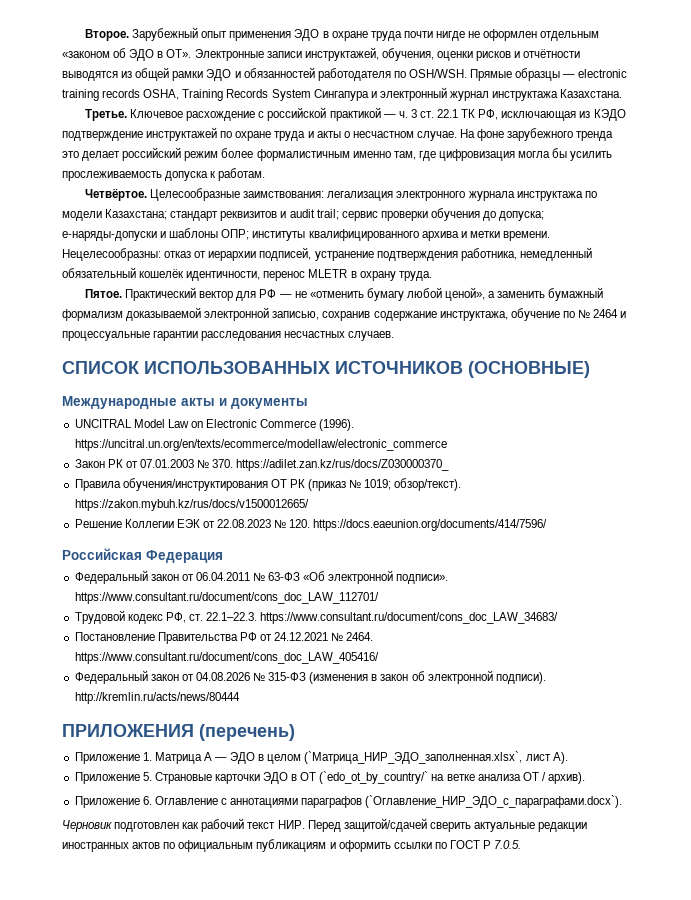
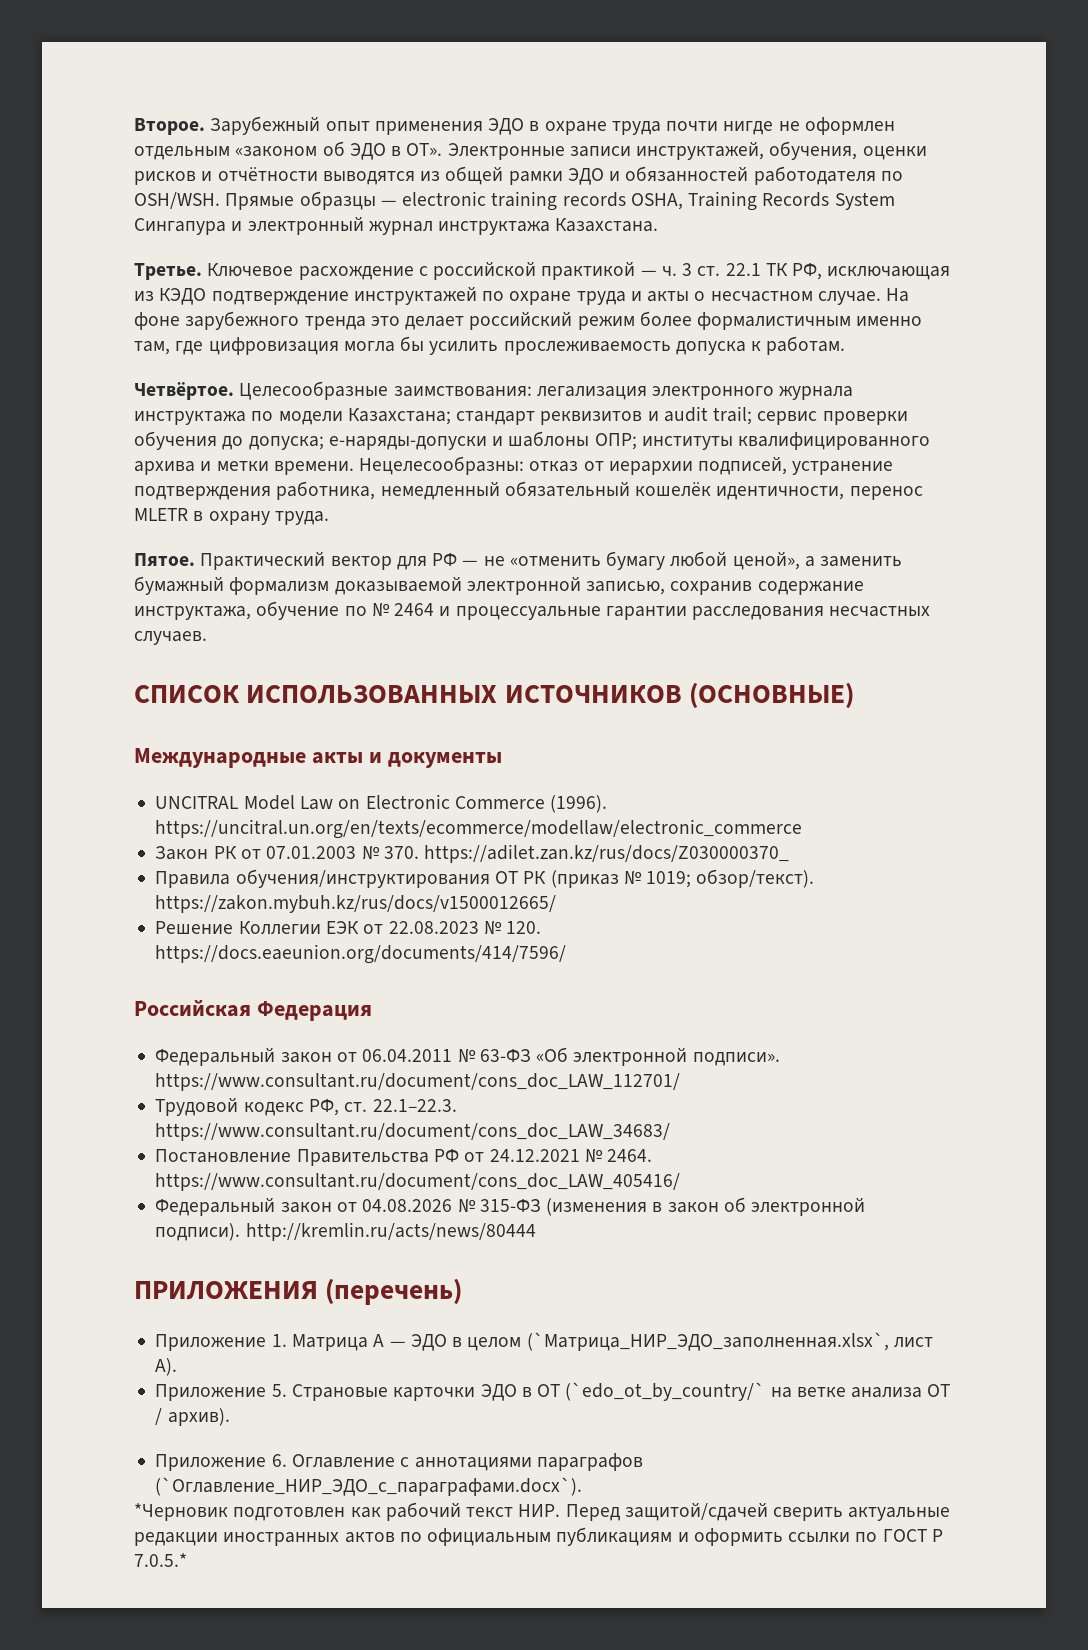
[62,820,112,832] Черновик -> [134,1503,228,1521] *Черновик
[494,840,522,849] 7.0.5. -> [134,1553,187,1567] 7.0.5.*

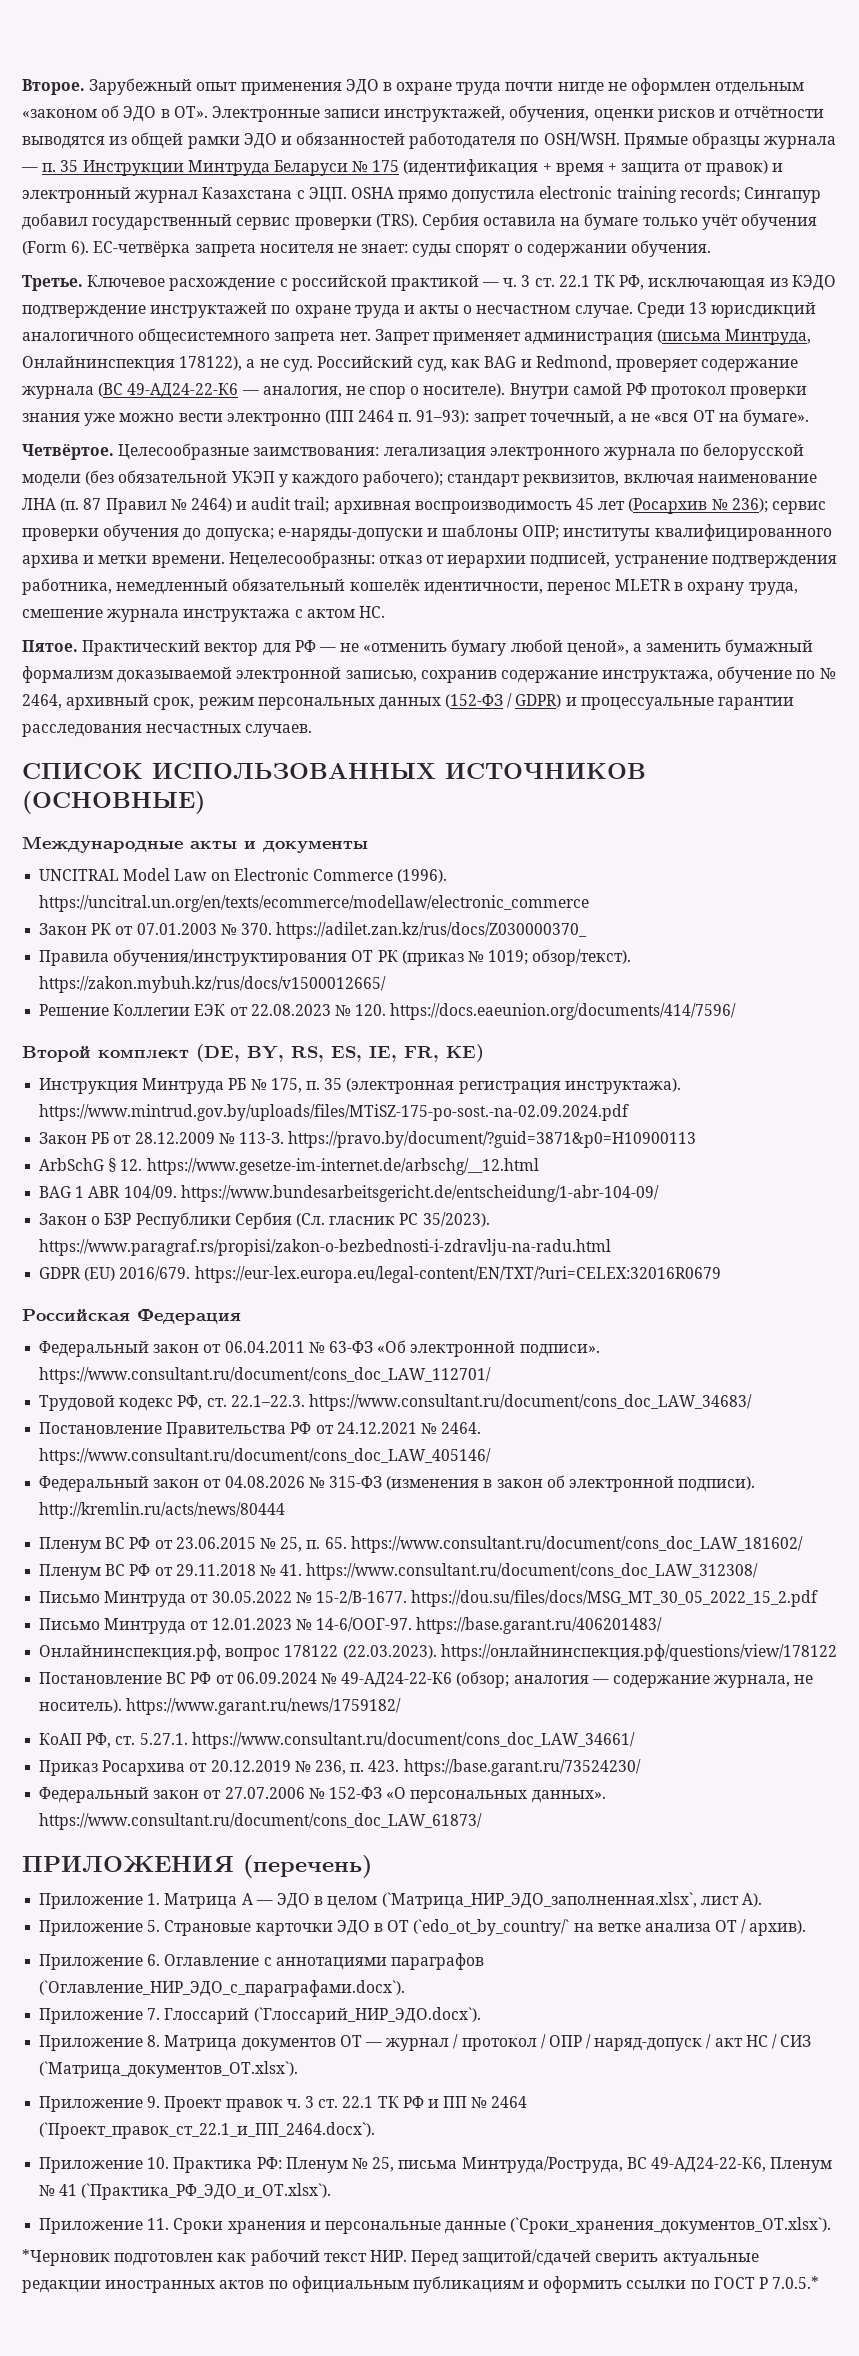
[380,191,895,211] [134,216,659,235] — electronic training records OSHA, Training Records System Сингапура и электронный журнал инструктажа Казахстана. -> [764,136,837,149] [21,159,783,176] [22,186,822,203] [22,213,818,230] [22,240,712,257] журнала — п. 35 Инструкции Минтруда Беларуси № 175 (идентификация + время + защита от правок) и электронный журнал Казахстана с ЭЦП. OSHA прямо допустила electronic training records; Сингапур добавил государственный сервис проверки (TRS). Сербия оставила на бумаге только учёт обучения (Form 6). ЕС‑четвёрка запрета носителя не знает: суды спорят о содержании обучения.
[886,288,910,302] [134,311,923,330] [134,336,846,355] На фоне зарубежного тренда это делает российский режим более формалистичным именно там, где цифровизация могла бы усилить прослеживаемость допуска к работам. -> [636,302,817,318] [22,328,812,345] [22,355,799,372] [22,383,808,399] [22,409,809,426] Среди 13 юрисдикций аналогичного общесистемного запрета нет. Запрет применяет администрация (письма Минтруда, Онлайнинспекция 178122), а не суд. Российский суд, как BAG и Redmond, проверяет содержание журнала (ВС 49‑АД24‑22‑К6 — аналогия, не спор о носителе). Внутри самой РФ протокол проверки знания уже можно вести электронно (ПП 2464 п. 91–93): запрет точечный, а не «вся ОТ на бумаге».
[134,406,753,425] инструктажа по модели Казахстана; стандарт реквизитов и audit trail; -> [680,443,805,460] [22,470,817,487] [22,497,768,514] по белорусской модели (без обязательной УКЭП у каждого рабочего); стандарт реквизитов, включая наименование ЛНА (п. 87 Правил № 2464) и audit trail; архивная воспроизводимость 45 лет (Росархив № 236);
[274,511,329,525] труда. -> [748,582,798,595] [22,606,385,622] труда, смешение журнала инструктажа с актом НС.
[394,603,435,616] 2464 -> [22,693,562,710] 2464, архивный срок, режим персональных данных (152‑ФЗ / GDPR)
(567, 954) none -> [22,1044,484,1062] [39,1078,681,1094] [39,1104,630,1121] [39,1131,697,1148] [39,1158,539,1175] [39,1185,659,1202] [39,1212,490,1229] [39,1239,612,1256] [39,1266,721,1283] // Второй комплект (DE, BY, RS, ES, IE, FR, KE) // Инструкция Минтруда РБ № 175, п. 35 (электронная регистрация инструктажа). https://www.mintrud.gov.by/uploads/files/MTiSZ-175-po-sost.-na-02.09.2024.pdf // Закон РБ от 28.12.2009 № 113‑З. https://pravo.by/document/?guid=3871&p0=H10900113 // ArbSchG § 12. https://www.gesetze-im-internet.de/arbschg/__12.html // BAG 1 ABR 104/09. https://www.bundesarbeitsgericht.de/entscheidung/1-abr-104-09/ // Закон о БЗР Республики Сербия (Сл. гласник РС 35/2023). https://www.paragraf.rs/propisi/zakon-o-bezbednosti-i-zdravlju-na-radu.html // GDPR (EU) 2016/679. https://eur-lex.europa.eu/legal-content/EN/TXT/?uri=CELEX:32016R0679
[155,1173,681,1191] https://www.consultant.ru/document/cons_doc_LAW_405416/ -> [39,1448,492,1465] https://www.consultant.ru/document/cons_doc_LAW_405146/
(536, 1231) none -> [39,1536,803,1553] [39,1563,759,1580] [39,1590,819,1607] [39,1617,663,1634] [39,1644,837,1661] [39,1671,814,1688] [39,1698,402,1715] [39,1732,635,1749] [39,1759,641,1776] [39,1787,606,1803] [39,1813,483,1830] // Пленум ВС РФ от 23.06.2015 № 25, п. 65. https://www.consultant.ru/document/cons_doc_LAW_181602/ // Пленум ВС РФ от 29.11.2018 № 41. https://www.consultant.ru/document/cons_doc_LAW_312308/ // Письмо Минтруда от 30.05.2022 № 15‑2/В‑1677. https://dou.su/files/docs/MSG_MT_30_05_2022_15_2.pdf // Письмо Минтруда от 12.01.2023 № 14‑6/ООГ‑97. https://base.garant.ru/406201483/ // Онлайнинспекция.рф, вопрос 178122 (22.03.2023). https://онлайнинспекция.рф/questions/view/178122 // Постановление ВС РФ от 06.09.2024 № 49‑АД24‑22‑К6 (обзор; аналогия — содержание журнала, не носитель). https://www.garant.ru/news/1759182/ // КоАП РФ, ст. 5.27.1. https://www.consultant.ru/document/cons_doc_LAW_34661/ // Приказ Росархива от 20.12.2019 № 236, п. 423. https://base.garant.ru/73524230/ // Федеральный закон от 27.07.2006 № 152‑ФЗ «О персональных данных». https://www.consultant.ru/document/cons_doc_LAW_61873/
(583, 1486) none -> [39,2007,481,2024] [39,2034,812,2051] [39,2061,299,2078] [39,2096,528,2112] [39,2122,376,2139] [39,2156,833,2173] [39,2183,332,2200] [39,2217,832,2234] // Приложение 7. Глоссарий (`Глоссарий_НИР_ЭДО.docx`). // Приложение 8. Матрица документов ОТ — журнал / протокол / ОПР / наряд‑допуск / акт НС / СИЗ (`Матрица_документов_ОТ.xlsx`). // Приложение 9. Проект правок ч. 3 ст. 22.1 ТК РФ и ПП № 2464 (`Проект_правок_ст_22.1_и_ПП_2464.docx`). // Приложение 10. Практика РФ: Пленум № 25, письма Минтруда/Роструда, ВС 49‑АД24‑22‑К6, Пленум № 41 (`Практика_РФ_ЭДО_и_ОТ.xlsx`). // Приложение 11. Сроки хранения и персональные данные (`Сроки_хранения_документов_ОТ.xlsx`).

